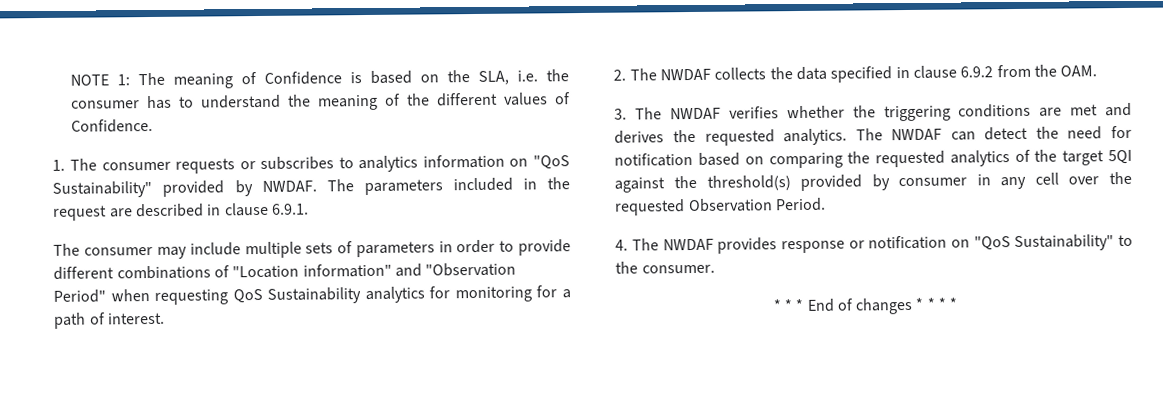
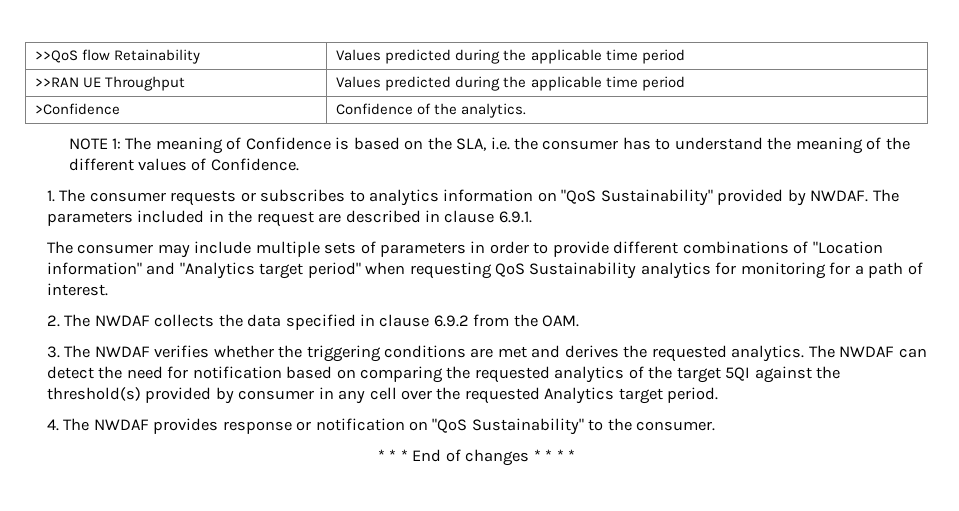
(69, 80) none -> [35,49,201,64] [336,49,685,64] [35,76,186,91] [336,76,685,91] [35,103,121,115] [336,103,527,118] >>QoS flow Retainability | Values predicted during the applicable time period // >>RAN UE Throughput | Values predicted during the applicable time period // >Confidence | Confidence of the analytics. //
[425,262,517,277] [53,289,107,303] "Observation Period" -> [179,262,361,279] "Analytics target period"
[687,197,827,213] Observation Period. -> [544,387,719,404] Analytics target period.

